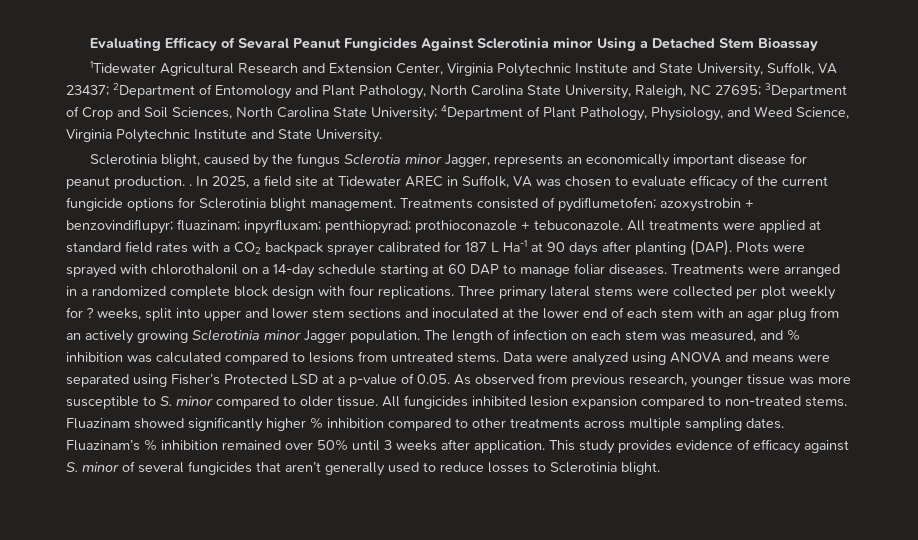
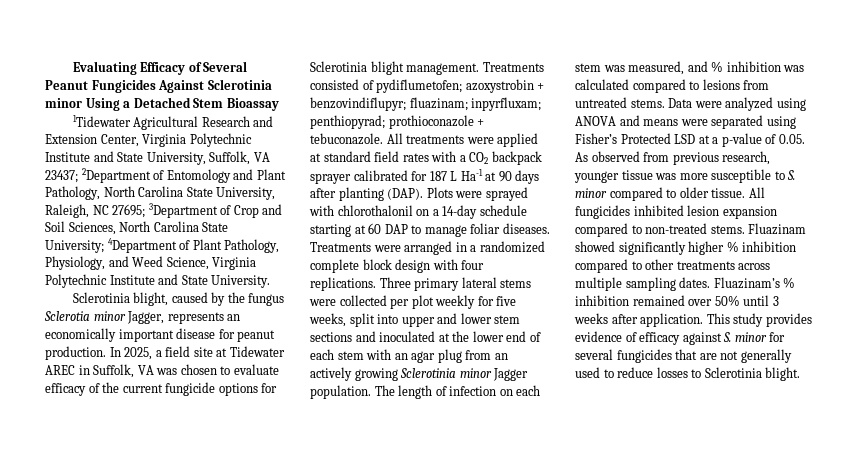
[237,38,289,49] Sevaral -> [203,61,248,72] Several
[189,184,192,186] . -> (106, 353) none
[86,307,94,318] ? -> [496,296,517,306] five
[122,461,135,472] of -> [769,332,786,342] for
[285,462,321,472] aren’t -> [699,351,739,360] are not

